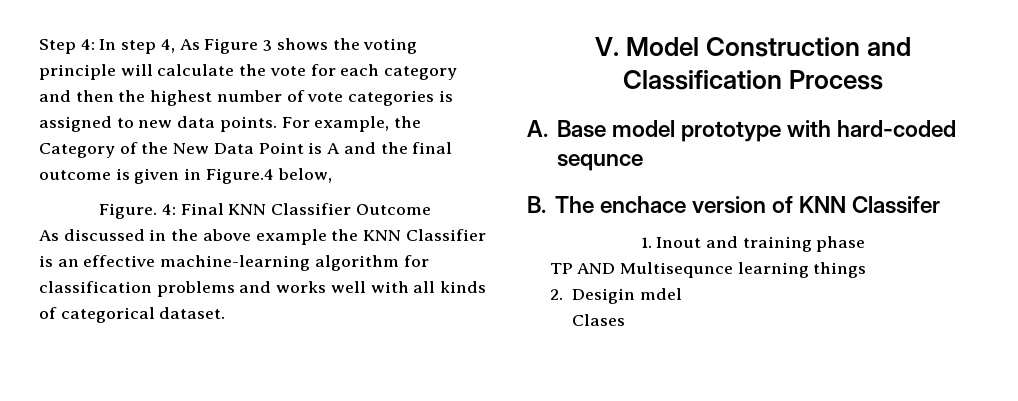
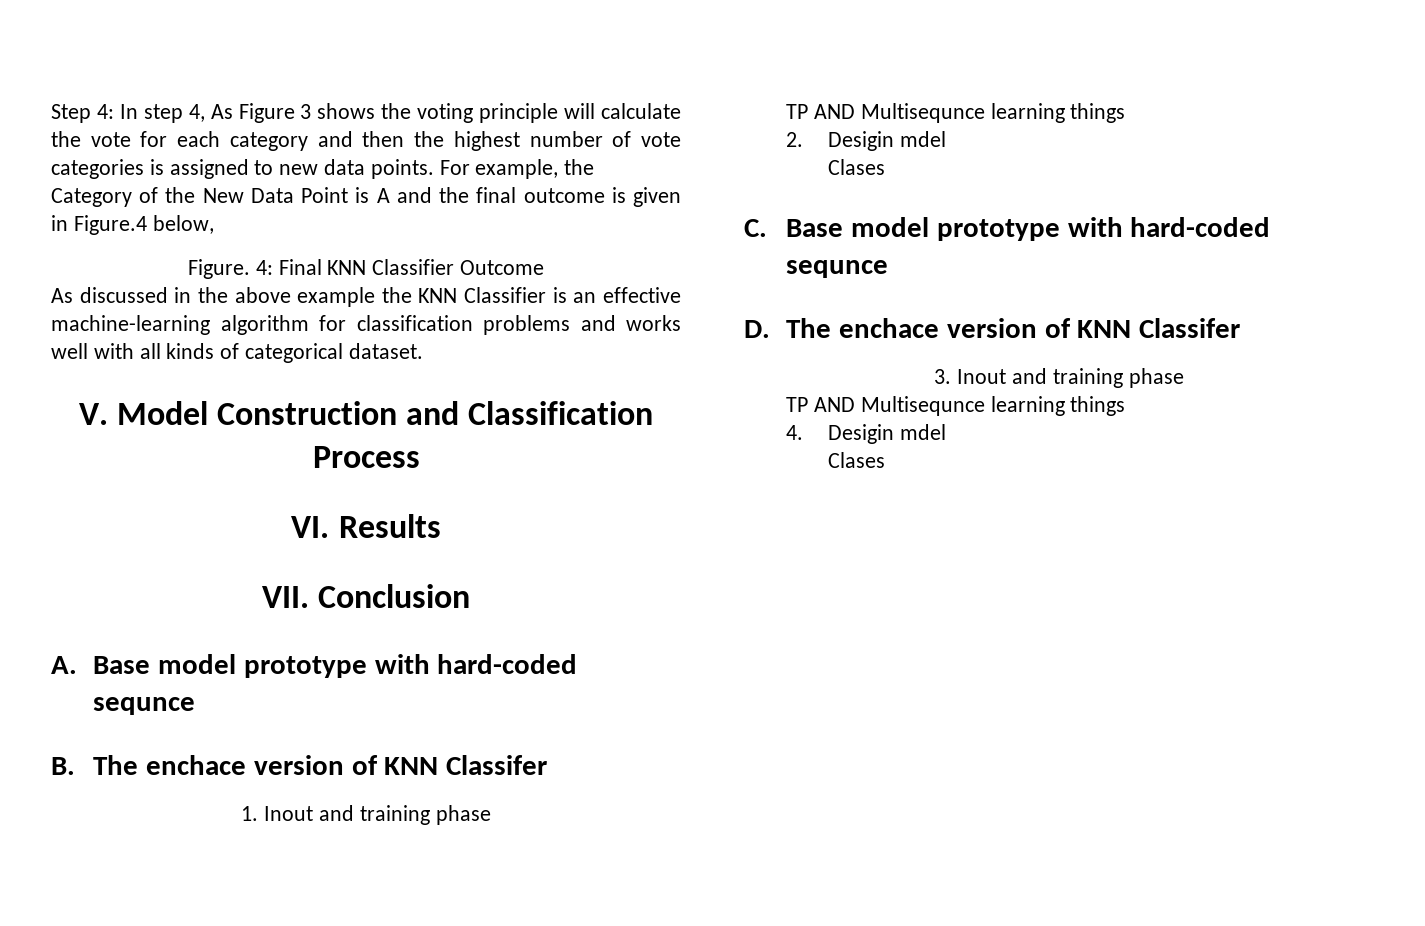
(884, 80) none -> [291,514,441,538] [261,584,471,608] // VI. Results // VII. Conclusion
(626, 320) none -> [744,217,1271,241] [786,260,889,278] [744,318,1241,338] [934,368,1184,388] [786,396,1126,416] [786,424,947,444] [828,452,886,468] // C. Base model prototype with hard-coded sequnce // D. The enchace version of KNN Classifer // 3. Inout and training phase // TP AND Multisequnce learning things // 4. Desigin mdel // Clases

